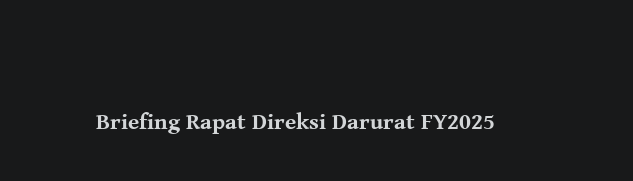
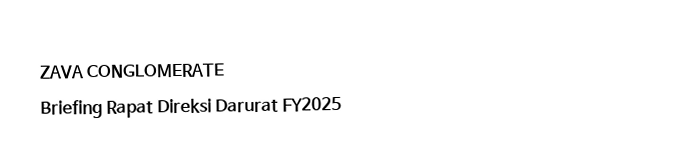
(96, 123) none -> [39,63,226,79] ZAVA CONGLOMERATE //

